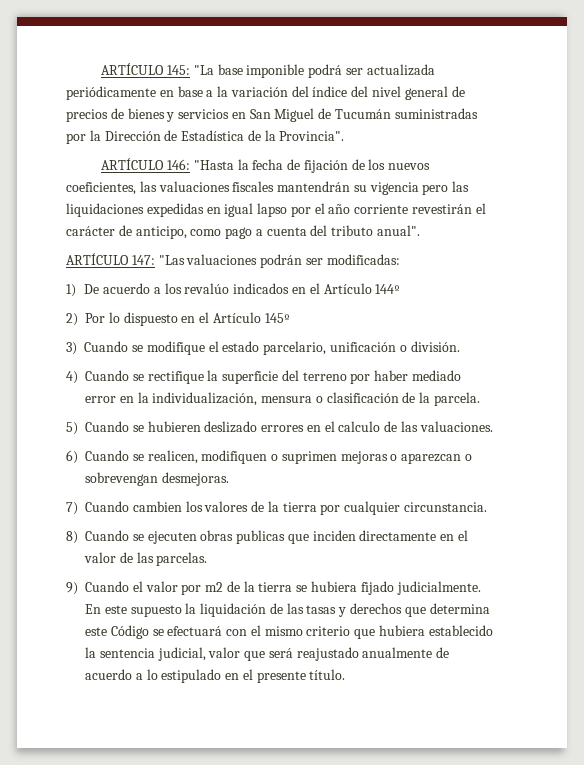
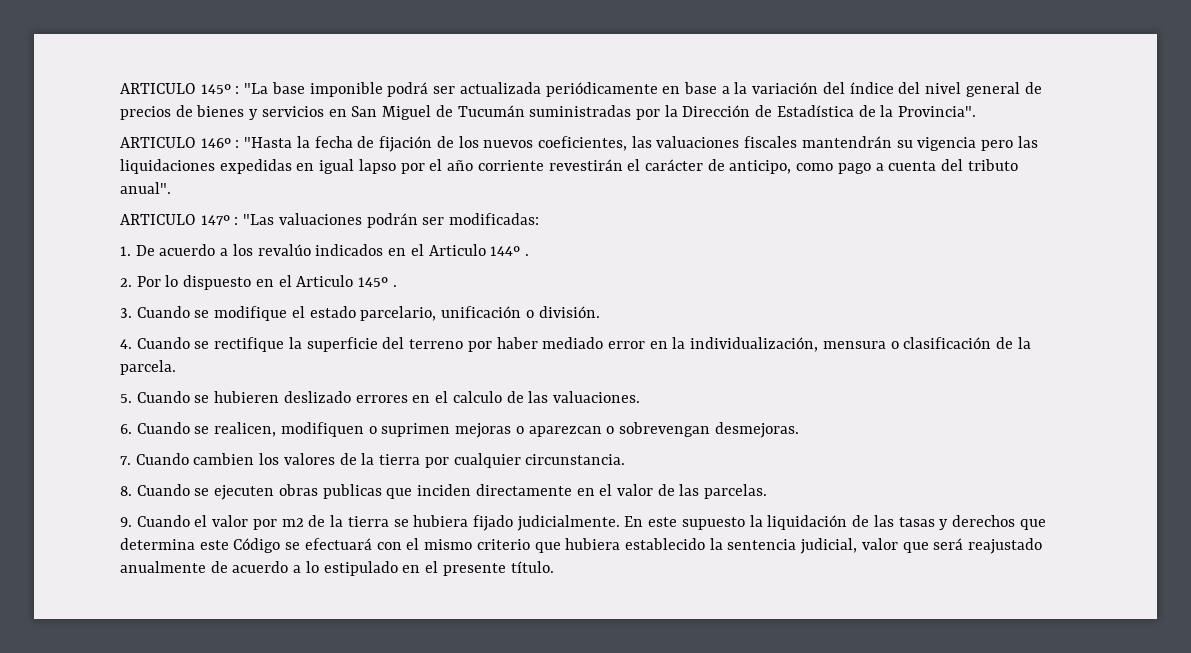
[101,63,190,75] ARTÍCULO 145: -> [120,83,240,94] ARTICULO 145º :
[101,158,190,170] ARTÍCULO 146: -> [120,137,240,148] ARTICULO 146º :
[66,253,155,265] ARTÍCULO 147: -> [120,214,239,225] ARTICULO 147º :
[66,284,76,297] 1) -> [120,246,131,256] 1.
[323,283,372,294] Artículo -> [428,244,486,256] Articulo
[66,313,78,326] // 2) -> [524,254,529,256] [120,278,132,287] . // 2.
[212,312,290,323] [66,342,77,355] Artículo 145º // 3) -> [296,275,397,287] [120,308,132,318] Articulo 145º . // 3.
[66,371,78,384] 4) -> [120,339,132,349] 4.
[66,422,78,435] 5) -> [120,394,132,403] 5.
[66,450,78,464] 6) -> [120,424,132,434] 6.
[66,502,78,515] 7) -> [120,456,131,465] 7.
[66,531,78,544] 8) -> [120,486,132,496] 8.
[66,582,78,595] 9) -> [120,517,132,527] 9.

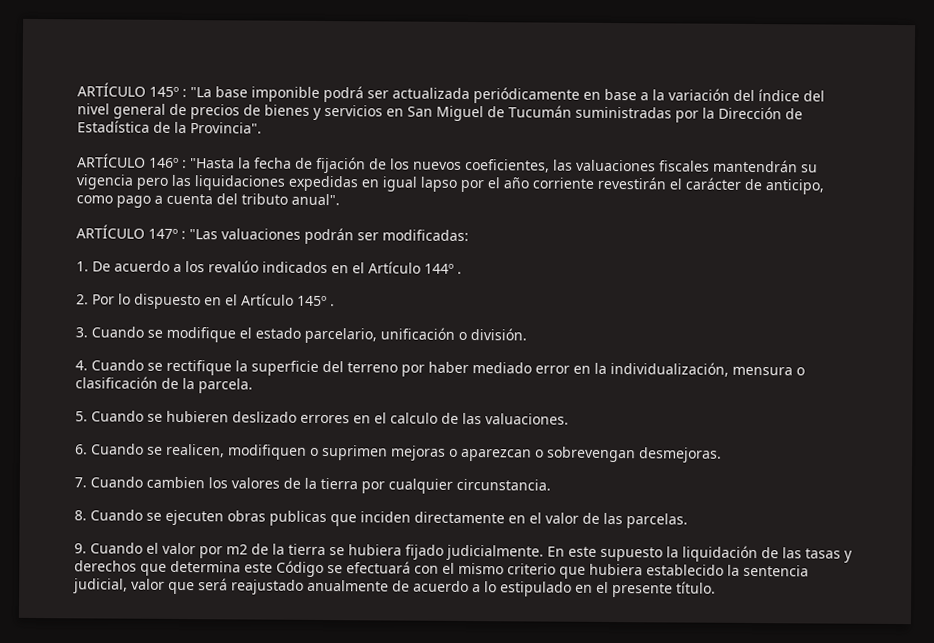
[120,83,196,94] ARTICULO -> [77,82,146,97] ARTÍCULO
[120,137,196,148] ARTICULO -> [77,153,146,168] ARTÍCULO
[120,214,196,225] ARTICULO -> [76,224,145,239] ARTÍCULO
[428,244,486,256] Articulo -> [368,261,421,274] Artículo
[296,275,354,287] Articulo -> [241,293,294,306] Artículo

